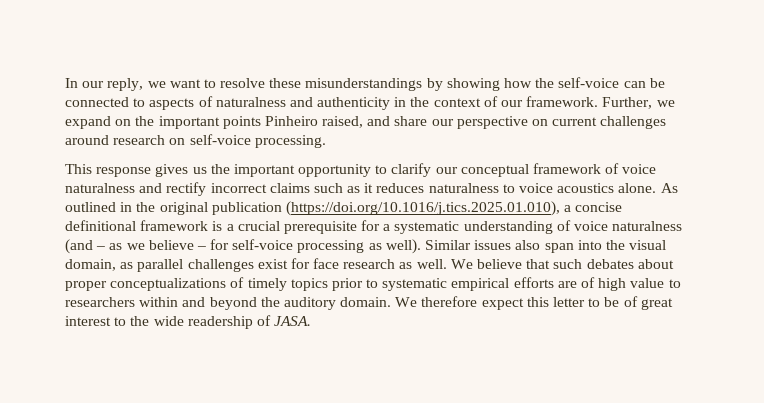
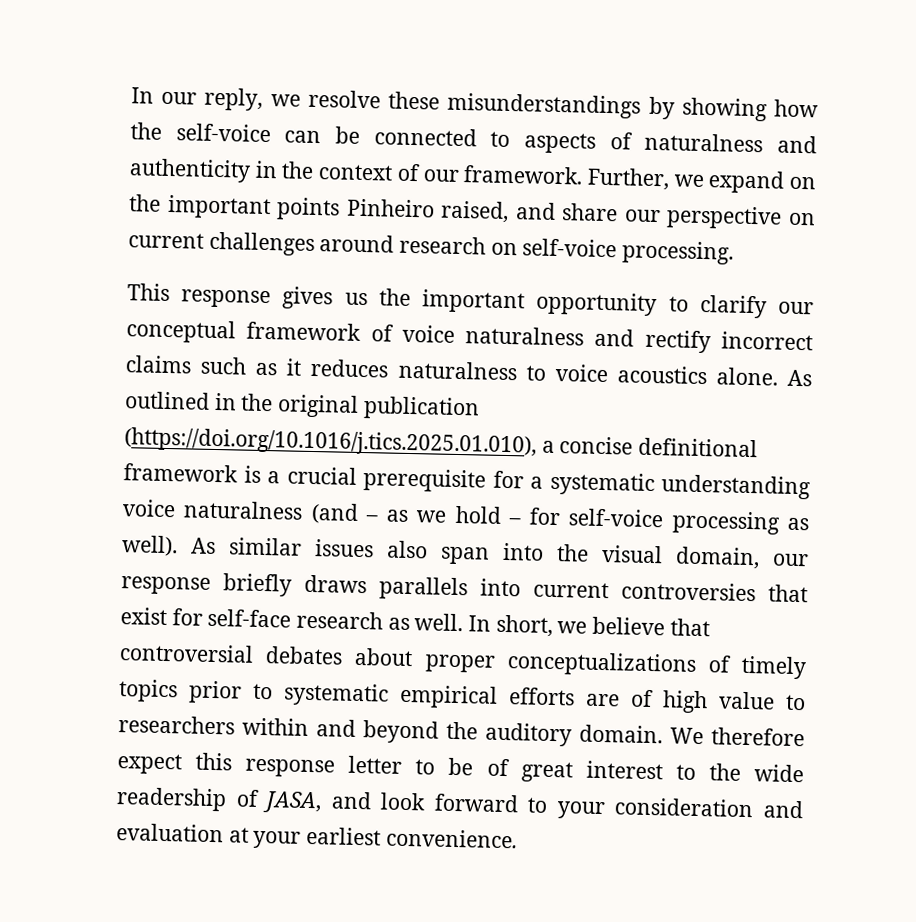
[169,79,216,88] want to -> (301, 100) none
[556,220,571,231] of -> (811, 487) none
[148,240,194,250] believe -> [454,505,502,524] hold
[425,240,472,250] Similar -> [191,537,302,556] As similar
[120,259,254,272] as parallel challenges -> [772,553,809,567] [121,573,808,603] our response briefly draws parallels into current controversies that
[313,258,340,269] face -> [207,608,292,628] self-face
[450,259,473,269] We -> [468,614,588,637] In short, we
[553,259,583,269] such -> [119,643,254,663] controversial
(549, 302) none -> [245,758,336,778] response
[274,316,312,326] JASA. -> [262,791,804,820] [116,823,518,849] JASA, and look forward to your consideration and evaluation at your earliest convenience.

